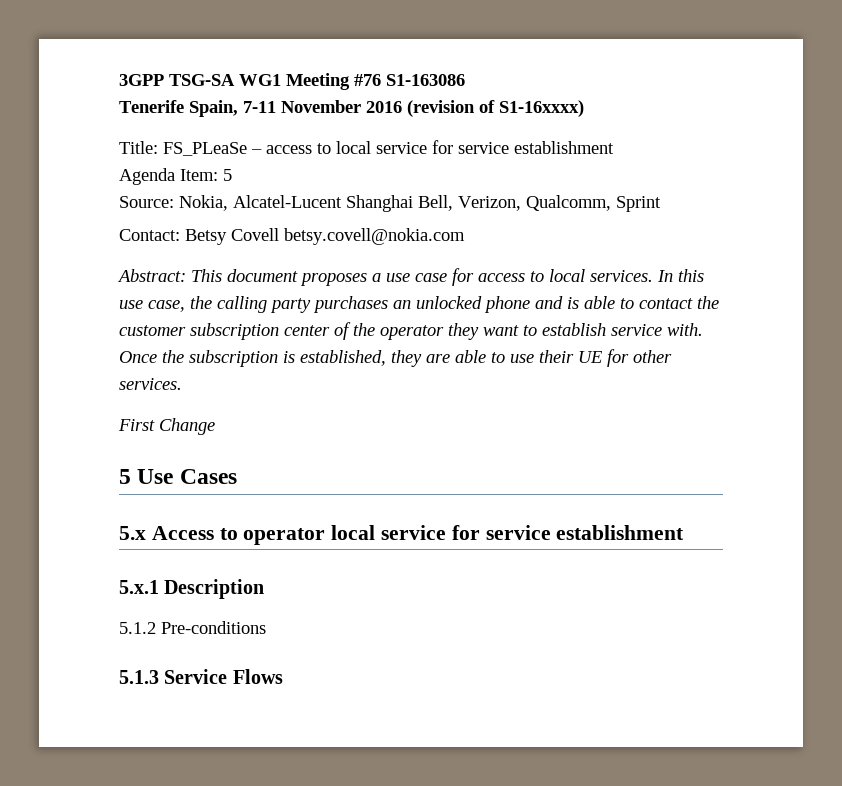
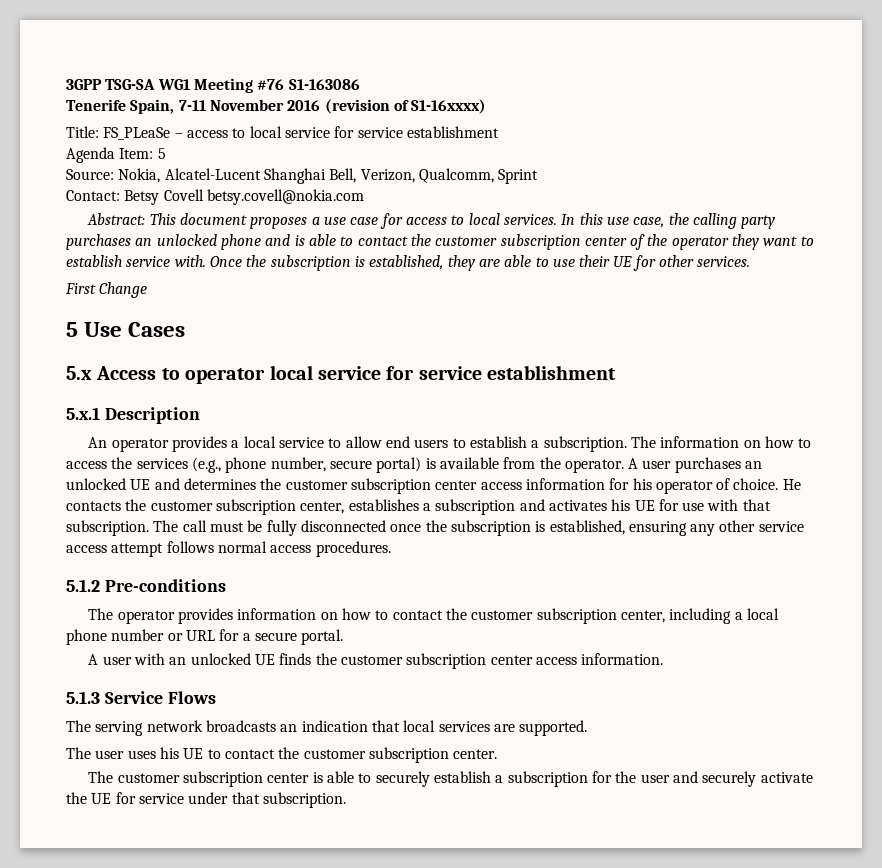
[119,621,266,634] [119,669,283,684] 5.1.2 Pre-conditions // 5.1.3 Service Flows -> [88,436,812,452] [66,457,763,473] [66,478,801,494] [66,499,771,515] [66,520,804,536] [66,541,391,557] [66,579,226,592] [88,608,779,624] [66,629,344,645] [88,653,664,669] [66,691,216,704] [66,720,588,736] [66,747,498,763] [88,771,813,787] [66,792,346,808] An operator provides a local service to allow end users to establish a subscription. The information on how to access the services (e.g., phone number, secure portal) is available from the operator. A user purchases an unlocked UE and determines the customer subscription center access information for his operator of choice. He contacts the customer subscription center, establishes a subscription and activates his UE for use with that subscription. The call must be fully disconnected once the subscription is established, ensuring any other service access attempt follows normal access procedures. // 5.1.2 Pre-conditions // The operator provides information on how to contact the customer subscription center, including a local phone number or URL for a secure portal. // A user with an unlocked UE finds the customer subscription center access information. // 5.1.3 Service Flows // The serving network broadcasts an indication that local services are supported. // The user uses his UE to contact the customer subscription center. // The customer subscription center is able to securely establish a subscription for the user and securely activate the UE for service under that subscription.

